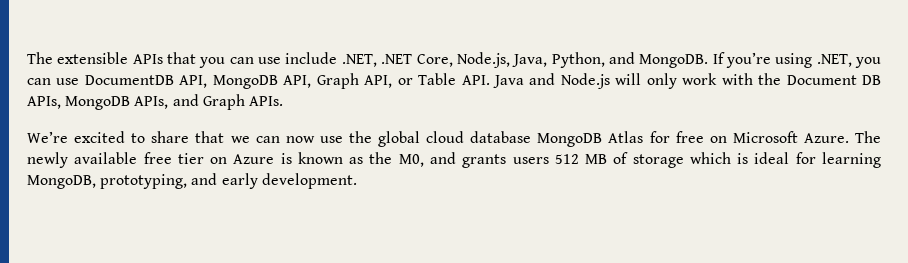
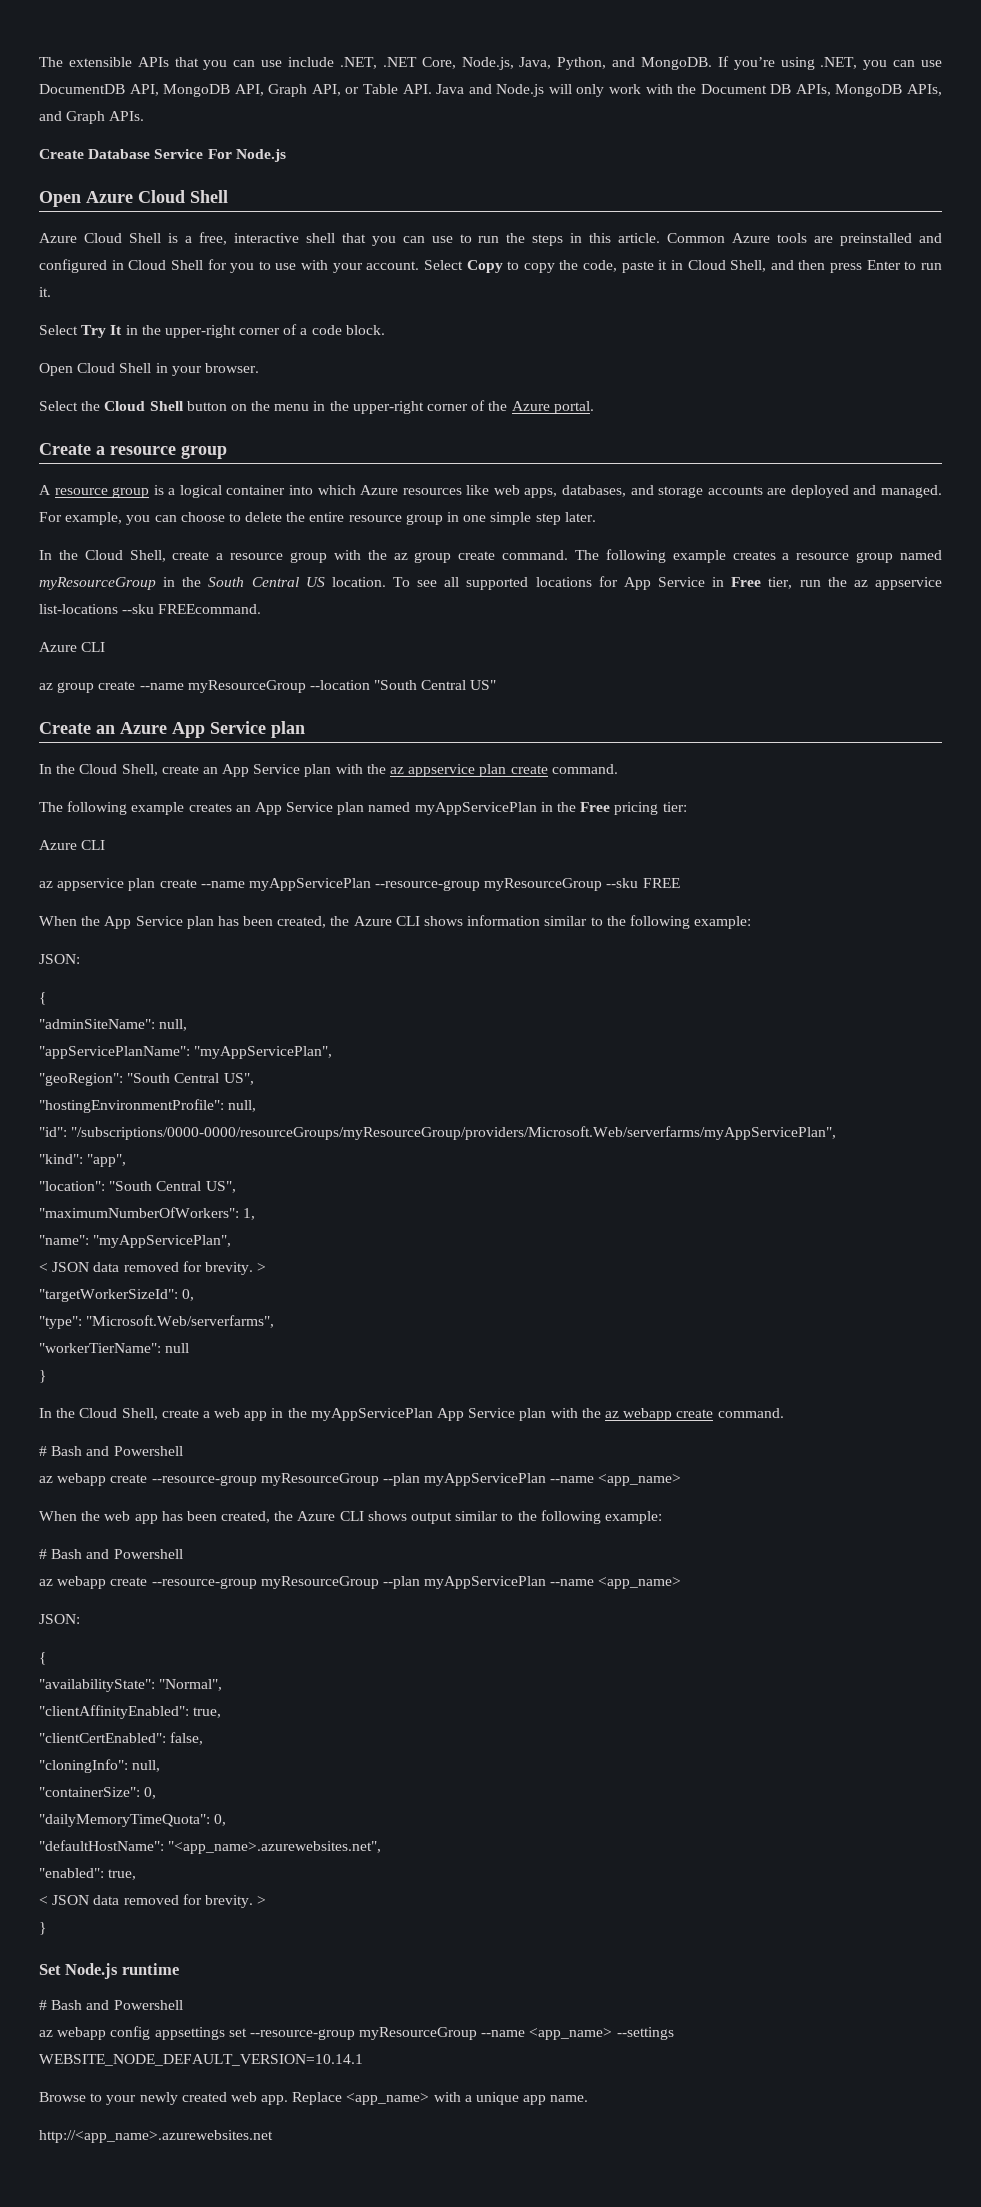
[27,131,882,147] [27,152,881,168] [27,173,357,189] We’re excited to share that we can now use the global cloud database MongoDB Atlas for free on Microsoft Azure. The newly available free tier on Azure is known as the M0, and grants users 512 MB of storage which is ideal for learning MongoDB, prototyping, and early development. -> [39,149,286,162] [39,190,228,207] [39,232,943,246] [39,259,943,273] [39,287,51,297] [39,324,385,338] [39,363,259,376] [39,400,594,414] [39,443,227,459] [39,485,942,498] [39,512,596,525] [39,549,943,563] [39,576,942,590] [39,604,262,614] [39,642,106,652] [39,680,497,693] [39,721,305,738] [39,764,618,777] [39,801,687,815] [39,840,106,850] [39,878,680,891] [39,915,752,929] [39,954,80,964] [39,992,46,1005] [39,1019,188,1031] [39,1046,333,1059] [39,1073,254,1086] [39,1099,257,1113] [39,1126,837,1140] [39,1154,127,1167] [39,1181,236,1193] [39,1207,256,1220] [39,1235,232,1248] [39,1261,267,1275] [39,1289,195,1302] [39,1315,275,1329] [39,1343,190,1353] [39,1370,46,1383] [39,1408,784,1421] [39,1446,183,1456] [39,1473,682,1486] [39,1510,662,1524] [39,1549,183,1559] [39,1576,682,1589] [39,1614,80,1624] [39,1652,46,1665] [39,1679,223,1692] [39,1705,222,1719] [39,1732,204,1745] [39,1759,161,1773] [39,1787,157,1799] [39,1814,227,1827] [39,1840,382,1854] [39,1868,137,1880] [39,1894,267,1908] [39,1922,46,1935] [39,1963,179,1979] [39,2000,183,2010] [39,2026,674,2040] [39,2054,363,2066] [39,2092,589,2105] [39,2130,273,2143] Create Database Service For Node.js // Open Azure Cloud Shell // Azure Cloud Shell is a free, interactive shell that you can use to run the steps in this article. Common Azure tools are preinstalled and configured in Cloud Shell for you to use with your account. Select Copy to copy the code, paste it in Cloud Shell, and then press Enter to run it. // Select Try It in the upper-right corner of a code block. // Open Cloud Shell in your browser. // Select the Cloud Shell button on the menu in the upper-right corner of the Azure portal. // Create a resource group // A resource group is a logical container into which Azure resources like web apps, databases, and storage accounts are deployed and managed. For example, you can choose to delete the entire resource group in one simple step later. // In the Cloud Shell, create a resource group with the az group create command. The following example creates a resource group named myResourceGroup in the South Central US location. To see all supported locations for App Service in Free tier, run the az appservice list-locations --sku FREEcommand. // Azure CLI // az group create --name myResourceGroup --location "South Central US" // Create an Azure App Service plan // In the Cloud Shell, create an App Service plan with the az appservice plan create command. // The following example creates an App Service plan named myAppServicePlan in the Free pricing tier: // Azure CLI // az appservice plan create --name myAppServicePlan --resource-group myResourceGroup --sku FREE // When the App Service plan has been created, the Azure CLI shows information similar to the following example: // JSON: // { // "adminSiteName": null, // "appServicePlanName": "myAppServicePlan", // "geoRegion": "South Central US", // "hostingEnvironmentProfile": null, // "id": "/subscriptions/0000-0000/resourceGroups/myResourceGroup/providers/Microsoft.Web/serverfarms/myAppServicePlan", // "kind": "app", // "location": "South Central US", // "maximumNumberOfWorkers": 1, // "name": "myAppServicePlan", // < JSON data removed for brevity. > // "targetWorkerSizeId": 0, // "type": "Microsoft.Web/serverfarms", // "workerTierName": null // } // In the Cloud Shell, create a web app in the myAppServicePlan App Service plan with the az webapp create command. // # Bash and Powershell // az webapp create --resource-group myResourceGroup --plan myAppServicePlan --name <app_name> // When the web app has been created, the Azure CLI shows output similar to the following example: // # Bash and Powershell // az webapp create --resource-group myResourceGroup --plan myAppServicePlan --name <app_name> // JSON: // { // "availabilityState": "Normal", // "clientAffinityEnabled": true, // "clientCertEnabled": false, // "cloningInfo": null, // "containerSize": 0, // "dailyMemoryTimeQuota": 0, // "defaultHostName": "<app_name>.azurewebsites.net", // "enabled": true, // < JSON data removed for brevity. > // } // Set Node.js runtime // # Bash and Powershell // az webapp config appsettings set --resource-group myResourceGroup --name <app_name> --settings WEBSITE_NODE_DEFAULT_VERSION=10.14.1 // Browse to your newly created web app. Replace <app_name> with a unique app name. // http://<app_name>.azurewebsites.net

